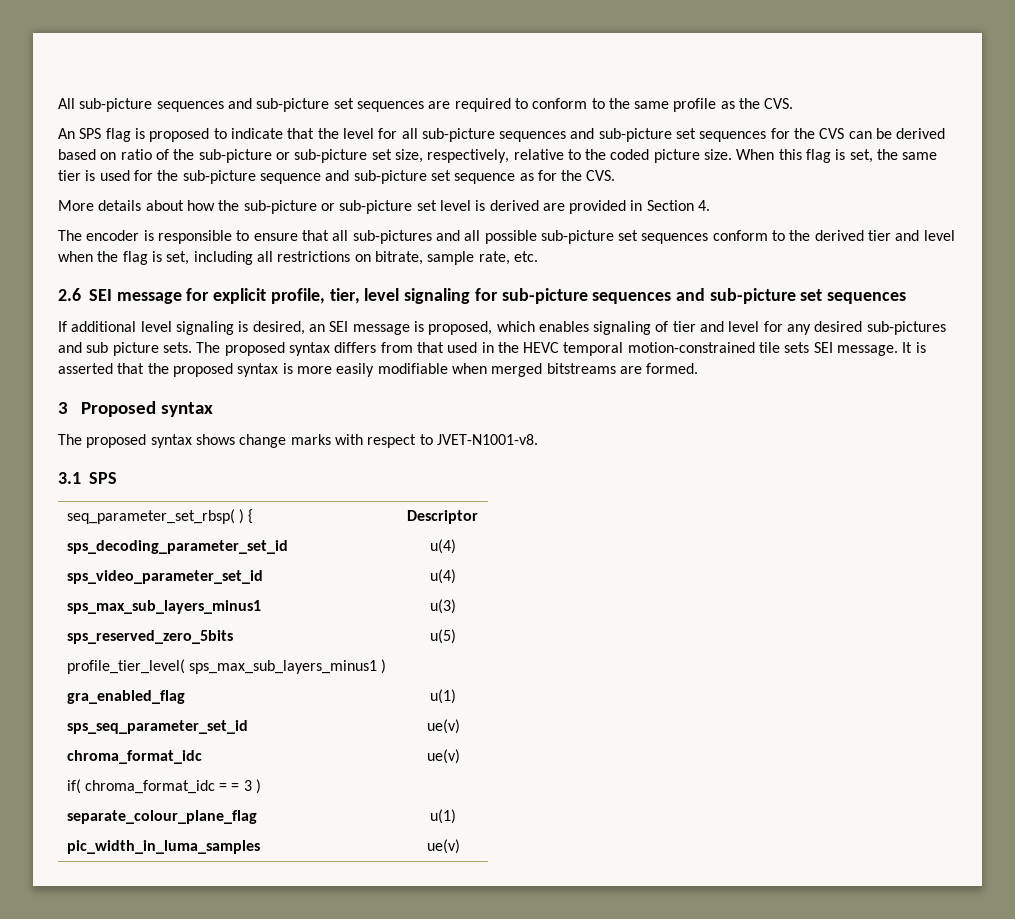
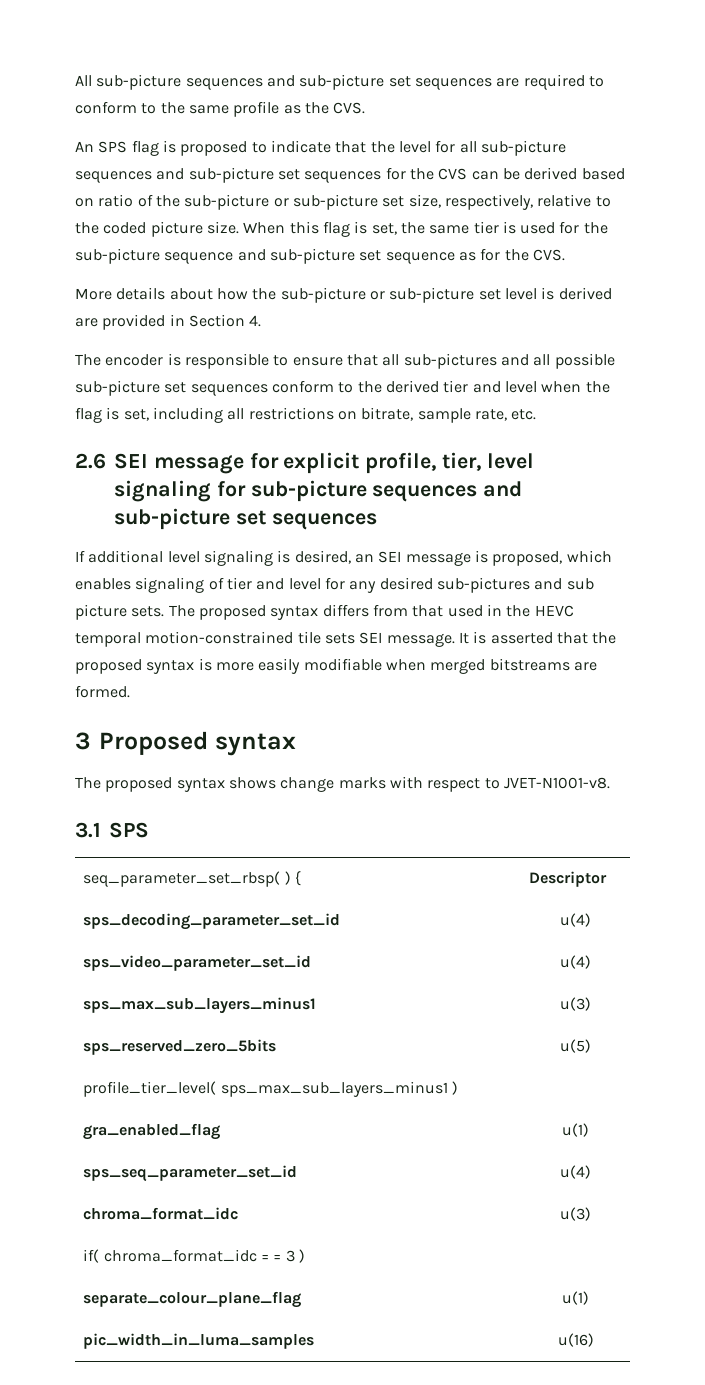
[426,719,460,734] ue(v) -> [560,1165,591,1179] u(4)
[426,749,460,764] ue(v) -> [560,1207,591,1221] u(3)
[426,839,460,854] ue(v) -> [557,1333,594,1347] u(16)

